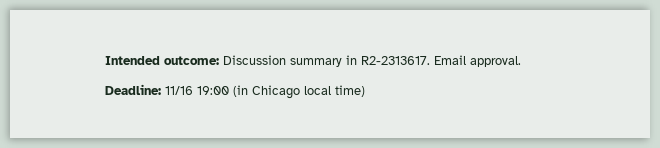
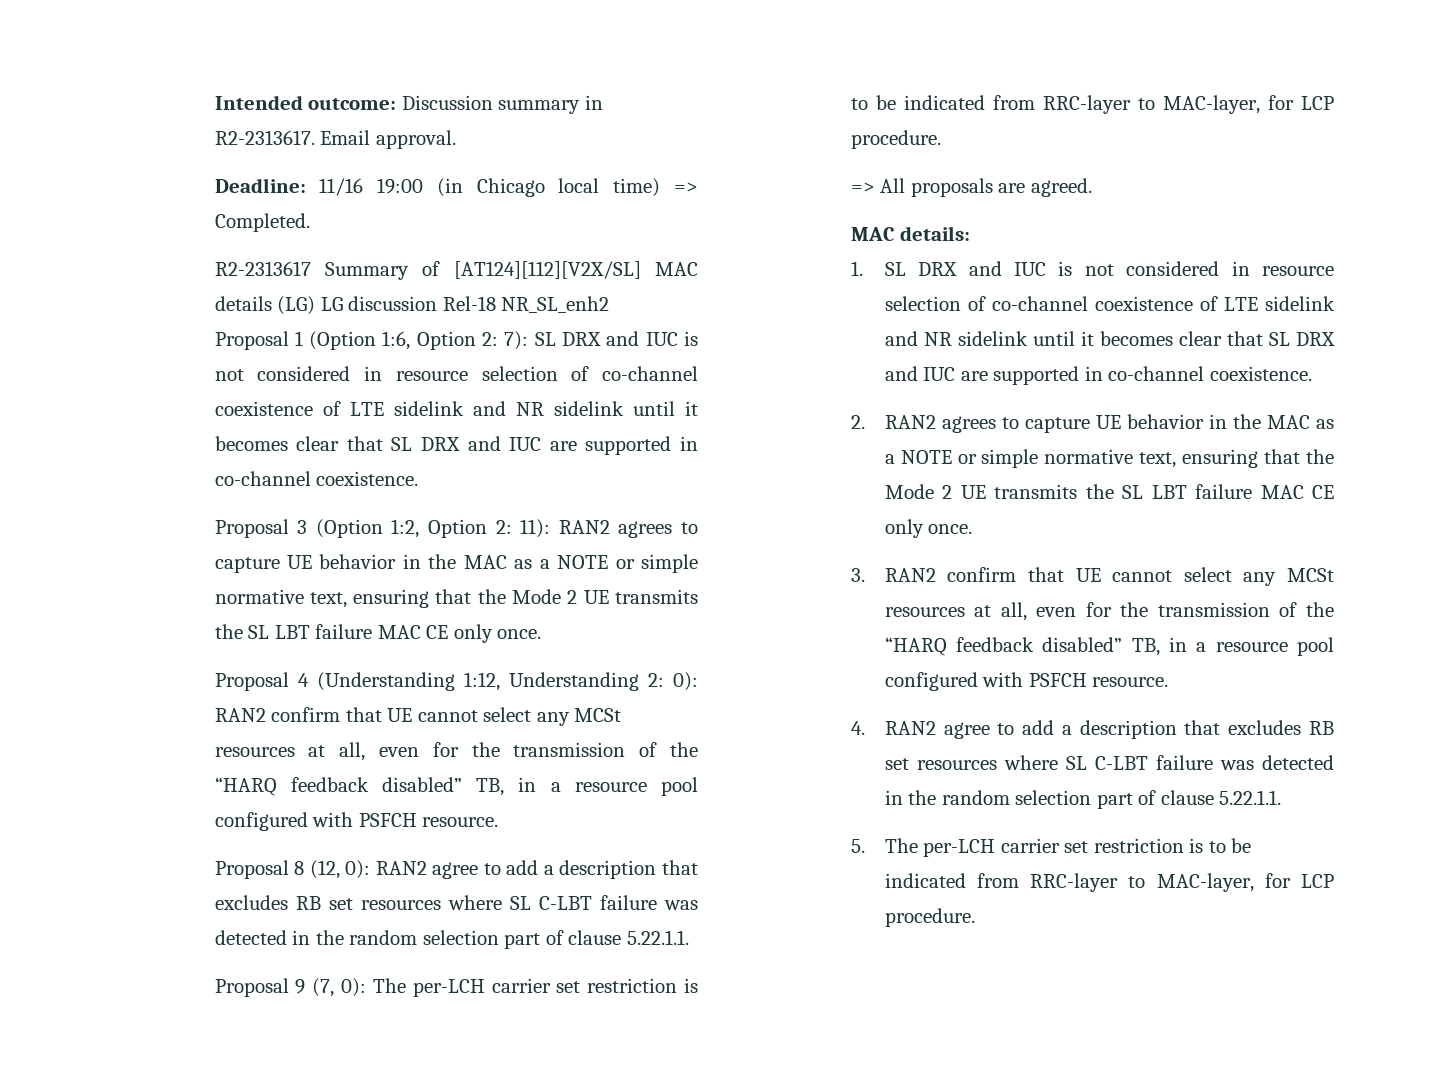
(366, 91) none -> [673,182,698,193] [214,213,310,232] [214,261,698,280] [214,296,610,315] [214,331,698,350] [214,366,699,381] [214,401,698,416] [214,436,698,455] [214,471,419,486] [214,519,698,538] [214,554,698,573] [214,589,698,608] [214,624,542,643] [214,672,698,691] [214,707,622,726] [214,742,698,761] [214,777,698,796] [214,812,499,831] [214,860,699,879] [214,895,698,910] [214,930,689,949] [214,978,698,997] [850,95,1334,114] [850,130,941,149] [850,178,1092,197] [850,226,971,241] [850,261,1334,276] [884,296,1335,311] [884,331,1335,346] [884,366,1312,385] [850,414,1334,433] [884,449,1334,468] [884,484,1334,499] [884,519,973,538] [850,567,1334,586] [884,602,1334,621] [884,637,1334,656] [884,672,1169,691] [850,720,1334,739] [884,755,1334,770] [884,790,1282,809] [850,838,1252,857] [884,873,1334,892] [884,908,975,927] => Completed. // R2-2313617 Summary of [AT124][112][V2X/SL] MAC details (LG) LG discussion Rel-18 NR_SL_enh2 // Proposal 1 (Option 1:6, Option 2: 7): SL DRX and IUC is not considered in resource selection of co-channel coexistence of LTE sidelink and NR sidelink until it becomes clear that SL DRX and IUC are supported in co-channel coexistence. // Proposal 3 (Option 1:2, Option 2: 11): RAN2 agrees to capture UE behavior in the MAC as a NOTE or simple normative text, ensuring that the Mode 2 UE transmits the SL LBT failure MAC CE only once. // Proposal 4 (Understanding 1:12, Understanding 2: 0): RAN2 confirm that UE cannot select any MCSt resources at all, even for the transmission of the “HARQ feedback disabled” TB, in a resource pool configured with PSFCH resource. // Proposal 8 (12, 0): RAN2 agree to add a description that excludes RB set resources where SL C-LBT failure was detected in the random selection part of clause 5.22.1.1. // Proposal 9 (7, 0): The per-LCH carrier set restriction is to be indicated from RRC-layer to MAC-layer, for LCP procedure. // => All proposals are agreed. // MAC details: // 1. SL DRX and IUC is not considered in resource selection of co-channel coexistence of LTE sidelink and NR sidelink until it becomes clear that SL DRX and IUC are supported in co-channel coexistence. // 2. RAN2 agrees to capture UE behavior in the MAC as a NOTE or simple normative text, ensuring that the Mode 2 UE transmits the SL LBT failure MAC CE only once. // 3. RAN2 confirm that UE cannot select any MCSt resources at all, even for the transmission of the “HARQ feedback disabled” TB, in a resource pool configured with PSFCH resource. // 4. RAN2 agree to add a description that excludes RB set resources where SL C-LBT failure was detected in the random selection part of clause 5.22.1.1. // 5. The per-LCH carrier set restriction is to be indicated from RRC-layer to MAC-layer, for LCP procedure.

